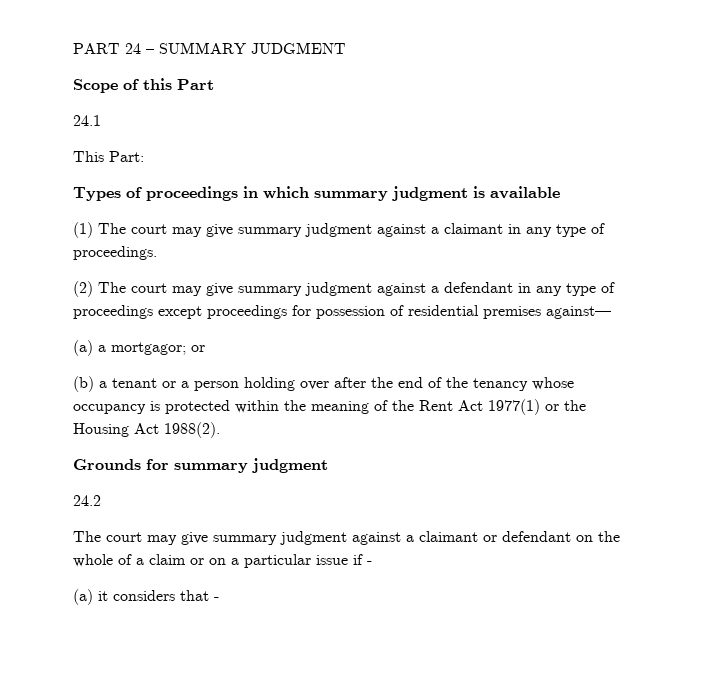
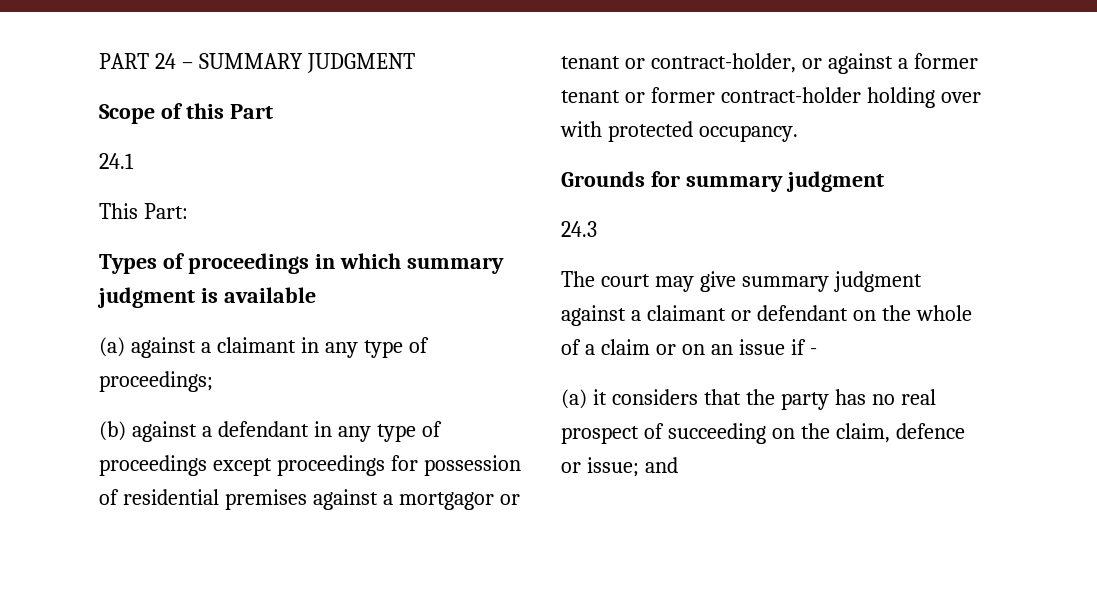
[73,222,372,238] (1) The court may give summary judgment -> [99,337,125,357] (a)
[73,246,157,260] [73,281,372,297] proceedings. // (2) The court may give summary judgment -> [99,371,213,392] [99,421,126,441] proceedings; // (b)
[546,306,611,319] [73,340,205,356] [73,376,574,392] [73,399,586,415] [73,422,220,438] against— // (a) a mortgagor; or // (b) a tenant or a person holding over after the end of the tenancy whose occupancy is protected within the meaning of the Rent Act 1977(1) or the Housing Act 1988(2). -> [312,489,520,510] [561,53,978,74] [561,87,981,108] [560,121,798,142] against a mortgagor or tenant or contract-holder, or against a former tenant or former contract-holder holding over with protected occupancy.
[73,495,101,506] 24.2 -> [561,221,597,237] 24.3
[231,554,311,568] a particular -> [710,344,733,355] an
[214,597,219,601] - -> [745,389,936,410] [561,423,965,444] [561,457,678,477] the party has no real prospect of succeeding on the claim, defence or issue; and

